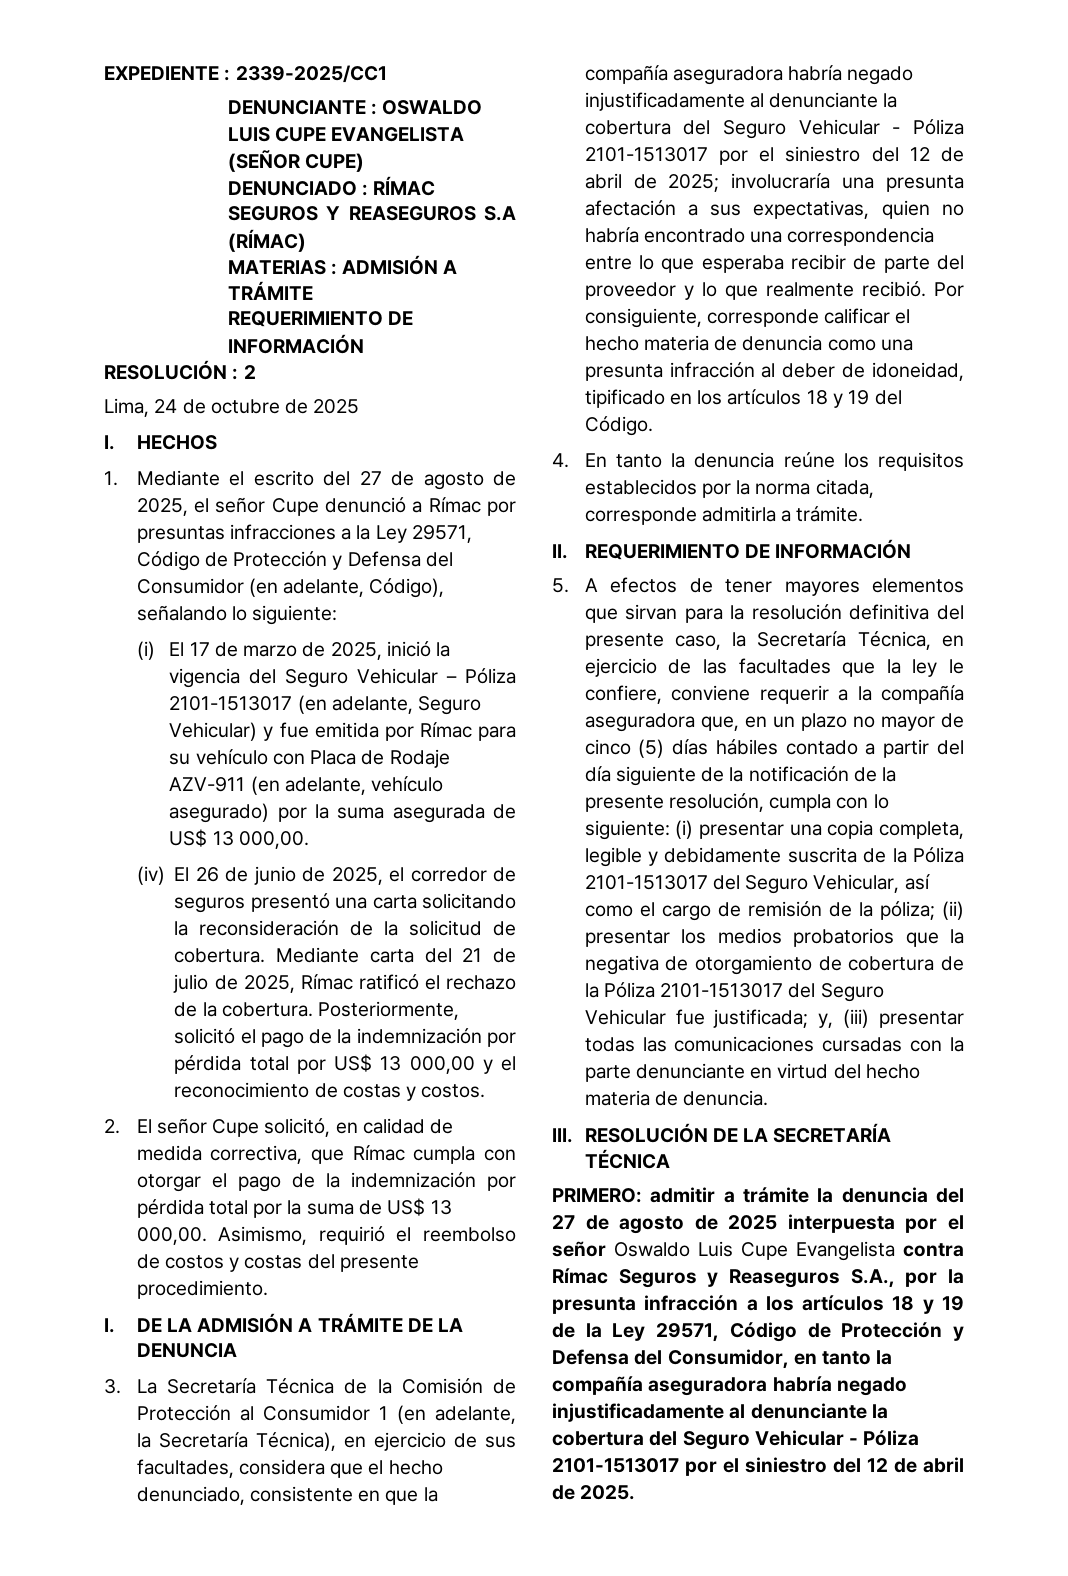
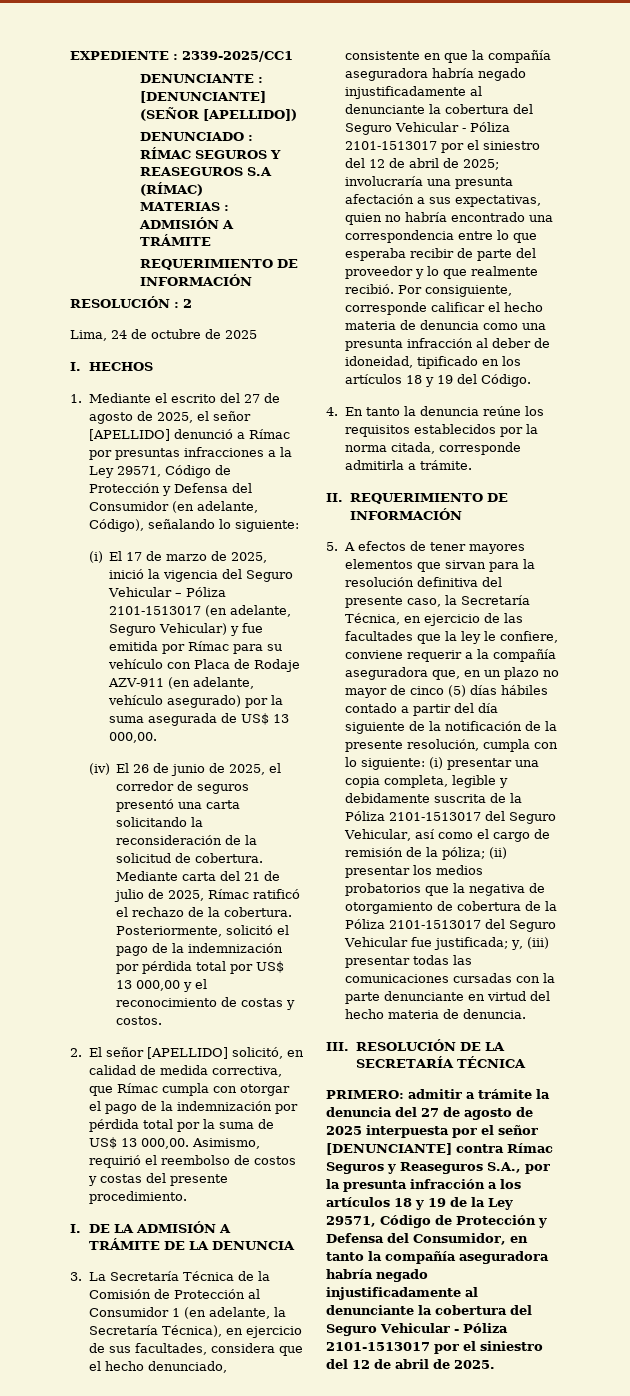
[382,100,483,115] [227,127,465,142] [227,150,364,172] OSWALDO LUIS CUPE EVANGELISTA (SEÑOR CUPE) -> [140,91,267,103] [140,107,298,121] [DENUNCIANTE] (SEÑOR [APELLIDO])
[271,498,319,516] Cupe -> [88,429,170,441] [APELLIDO]
[212,1119,260,1137] Cupe -> [146,1047,228,1059] [APELLIDO]
[614,1241,895,1261] Oswaldo Luis Cupe Evangelista -> [326,1143,452,1155] [DENUNCIANTE]

